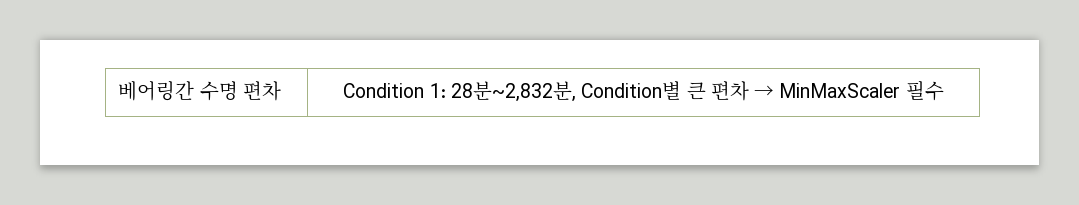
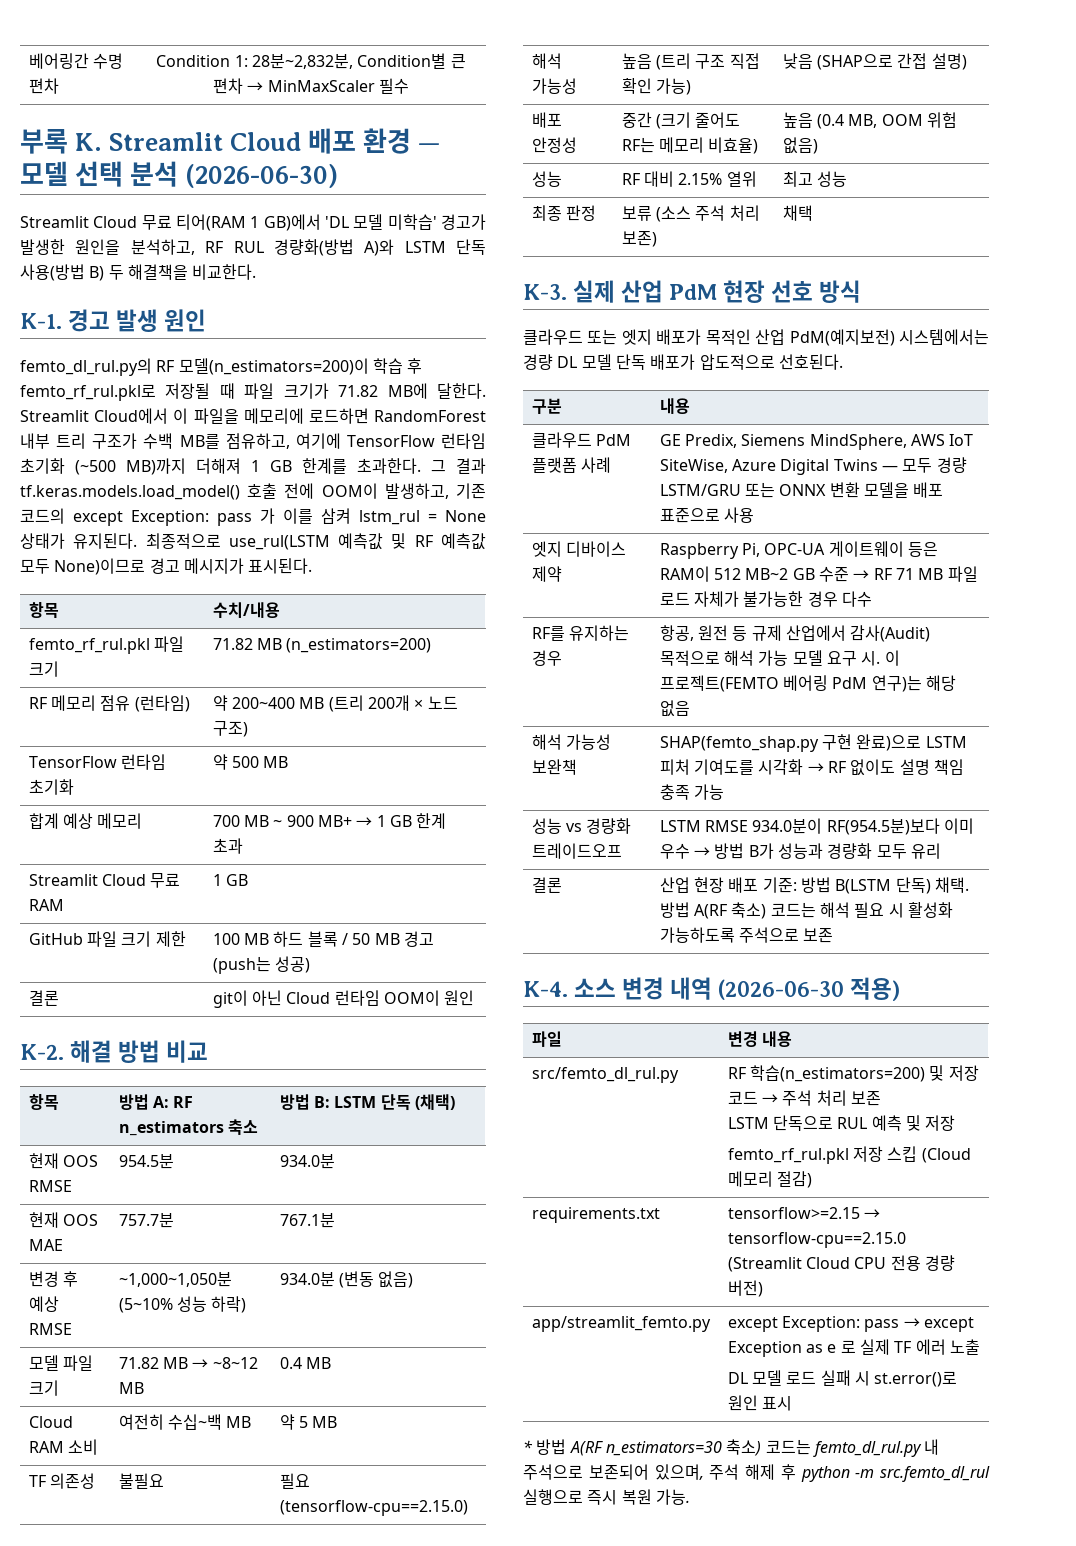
(944, 90) none -> [20,128,441,154] [20,161,339,188] [20,214,486,231] [20,239,486,256] [20,264,257,281] [20,309,207,332] [20,358,423,376] [20,383,486,401] [20,408,487,424] [20,433,486,449] [20,458,486,475] [20,483,486,500] [20,508,486,526] [20,533,486,550] [20,558,313,575] [28,602,59,618] [212,602,280,618] [28,636,185,654] [28,661,59,677] [212,638,432,653] [28,695,190,712] [212,695,458,712] [212,721,248,737] [28,754,167,770] [28,779,74,795] [212,754,289,770] [28,813,143,829] [212,813,447,829] [212,838,243,854] [28,873,181,888] [28,899,64,911] [212,874,249,886] [28,931,186,947] [212,931,434,947] [212,956,311,974] [28,990,59,1006] [212,990,475,1008] [20,1040,209,1063] [28,1094,59,1110] [118,1094,194,1110] [118,1119,259,1136] [279,1094,455,1111] [28,1153,99,1169] [28,1180,72,1192] [118,1154,174,1169] [279,1154,335,1169] [28,1212,99,1228] [28,1239,63,1251] [118,1213,174,1228] [279,1213,335,1228] [28,1271,79,1287] [28,1296,59,1312] [28,1323,72,1335] [118,1272,232,1287] [118,1296,247,1313] [279,1271,414,1288] [28,1355,94,1371] [28,1380,59,1396] [118,1357,258,1369] [118,1382,144,1394] [279,1357,332,1369] [28,1416,73,1428] [28,1439,99,1455] [118,1414,252,1430] [279,1414,338,1430] [28,1473,96,1489] [118,1473,164,1489] [279,1473,310,1489] [279,1500,468,1516] [531,53,562,69] [531,78,577,94] [621,53,760,70] [621,78,692,95] [782,53,967,70] [531,112,562,128] [531,137,577,153] [621,112,741,129] [621,137,759,154] [782,112,957,129] [782,137,818,154] [531,171,562,187] [621,171,757,187] [782,171,848,187] [531,205,597,221] [621,205,760,222] [621,231,657,247] [782,205,813,221] [523,280,862,303] [523,329,989,346] [523,354,843,370] [531,398,562,414] [659,398,690,414] [531,432,632,448] [531,457,612,473] [659,434,974,450] [659,457,967,475] [659,482,944,498] [659,507,755,523] [531,541,627,557] [531,566,562,582] [659,541,938,559] [659,566,978,582] [659,591,872,607] [531,625,630,641] [531,650,562,666] [659,625,931,642] [659,650,900,666] [659,675,956,692] [659,700,690,717] [531,734,612,750] [531,759,577,775] [659,734,967,752] [659,759,964,776] [659,784,725,800] [531,818,632,834] [531,843,622,859] [659,818,974,835] [659,843,941,859] [531,877,562,893] [659,877,969,894] [659,902,953,919] [659,927,834,943] [523,977,901,1001] [531,1031,562,1047] [727,1031,793,1047] [531,1067,679,1083] [727,1065,979,1082] [727,1090,881,1106] [727,1115,956,1131] [727,1146,971,1164] [727,1171,813,1188] [531,1207,660,1223] [727,1207,881,1219] [727,1232,906,1248] [727,1255,955,1272] [727,1280,763,1297] [531,1316,711,1332] [727,1316,974,1332] [727,1339,980,1357] [727,1370,958,1387] [727,1395,793,1411] [523,1439,940,1457] [523,1464,990,1482] [523,1489,690,1505] // 부록 K. Streamlit Cloud 배포 환경 — 모델 선택 분석 (2026-06-30) // Streamlit Cloud 무료 티어(RAM 1 GB)에서 'DL 모델 미학습' 경고가 발생한 원인을 분석하고, RF RUL 경량화(방법 A)와 LSTM 단독 사용(방법 B) 두 해결책을 비교한다. // K-1. 경고 발생 원인 // femto_dl_rul.py의 RF 모델(n_estimators=200)이 학습 후 femto_rf_rul.pkl로 저장될 때 파일 크기가 71.82 MB에 달한다. Streamlit Cloud에서 이 파일을 메모리에 로드하면 RandomForest 내부 트리 구조가 수백 MB를 점유하고, 여기에 TensorFlow 런타임 초기화 (~500 MB)까지 더해져 1 GB 한계를 초과한다. 그 결과 tf.keras.models.load_model() 호출 전에 OOM이 발생하고, 기존 코드의 except Exception: pass 가 이를 삼켜 lstm_rul = None 상태가 유지된다. 최종적으로 use_rul(LSTM 예측값 및 RF 예측값 모두 None)이므로 경고 메시지가 표시된다. // 항목 | 수치/내용 // femto_rf_rul.pkl 파일 크기 | 71.82 MB (n_estimators=200) // RF 메모리 점유 (런타임) | 약 200~400 MB (트리 200개 × 노드 구조) // TensorFlow 런타임 초기화 | 약 500 MB // 합계 예상 메모리 | 700 MB ~ 900 MB+ → 1 GB 한계 초과 // Streamlit Cloud 무료 RAM | 1 GB // GitHub 파일 크기 제한 | 100 MB 하드 블록 / 50 MB 경고 (push는 성공) // 결론 | git이 아닌 Cloud 런타임 OOM이 원인 // K-2. 해결 방법 비교 // 항목 | 방법 A: RF n_estimators 축소 | 방법 B: LSTM 단독 (채택) // 현재 OOS RMSE | 954.5분 | 934.0분 // 현재 OOS MAE | 757.7분 | 767.1분 // 변경 후 예상 RMSE | ~1,000~1,050분 (5~10% 성능 하락) | 934.0분 (변동 없음) // 모델 파일 크기 | 71.82 MB → ~8~12 MB | 0.4 MB // Cloud RAM 소비 | 여전히 수십~백 MB | 약 5 MB // TF 의존성 | 불필요 | 필요 (tensorflow-cpu==2.15.0) // 해석 가능성 | 높음 (트리 구조 직접 확인 가능) | 낮음 (SHAP으로 간접 설명) // 배포 안정성 | 중간 (크기 줄어도 RF는 메모리 비효율) | 높음 (0.4 MB, OOM 위험 없음) // 성능 | RF 대비 2.15% 열위 | 최고 성능 // 최종 판정 | 보류 (소스 주석 처리 보존) | 채택 // K-3. 실제 산업 PdM 현장 선호 방식 // 클라우드 또는 엣지 배포가 목적인 산업 PdM(예지보전) 시스템에서는 경량 DL 모델 단독 배포가 압도적으로 선호된다. // 구분 | 내용 // 클라우드 PdM 플랫폼 사례 | GE Predix, Siemens MindSphere, AWS IoT SiteWise, Azure Digital Twins — 모두 경량 LSTM/GRU 또는 ONNX 변환 모델을 배포 표준으로 사용 // 엣지 디바이스 제약 | Raspberry Pi, OPC-UA 게이트웨이 등은 RAM이 512 MB~2 GB 수준 → RF 71 MB 파일 로드 자체가 불가능한 경우 다수 // RF를 유지하는 경우 | 항공, 원전 등 규제 산업에서 감사(Audit) 목적으로 해석 가능 모델 요구 시. 이 프로젝트(FEMTO 베어링 PdM 연구)는 해당 없음 // 해석 가능성 보완책 | SHAP(femto_shap.py 구현 완료)으로 LSTM 피처 기여도를 시각화 → RF 없이도 설명 책임 충족 가능 // 성능 vs 경량화 트레이드오프 | LSTM RMSE 934.0분이 RF(954.5분)보다 이미 우수 → 방법 B가 성능과 경량화 모두 유리 // 결론 | 산업 현장 배포 기준: 방법 B(LSTM 단독) 채택. 방법 A(RF 축소) 코드는 해석 필요 시 활성화 가능하도록 주석으로 보존 // K-4. 소스 변경 내역 (2026-06-30 적용) // 파일 | 변경 내용 // src/femto_dl_rul.py | RF 학습(n_estimators=200) 및 저장 코드 → 주석 처리 보존 // LSTM 단독으로 RUL 예측 및 저장 // femto_rf_rul.pkl 저장 스킵 (Cloud 메모리 절감) // requirements.txt | tensorflow>=2.15 → tensorflow-cpu==2.15.0 (Streamlit Cloud CPU 전용 경량 버전) // app/streamlit_femto.py | except Exception: pass → except Exception as e 로 실제 TF 에러 노출 // DL 모델 로드 실패 시 st.error()로 원인 표시 // * 방법 A(RF n_estimators=30 축소) 코드는 femto_dl_rul.py 내 주석으로 보존되어 있으며, 주석 해제 후 python -m src.femto_dl_rul 실행으로 즉시 복원 가능.

